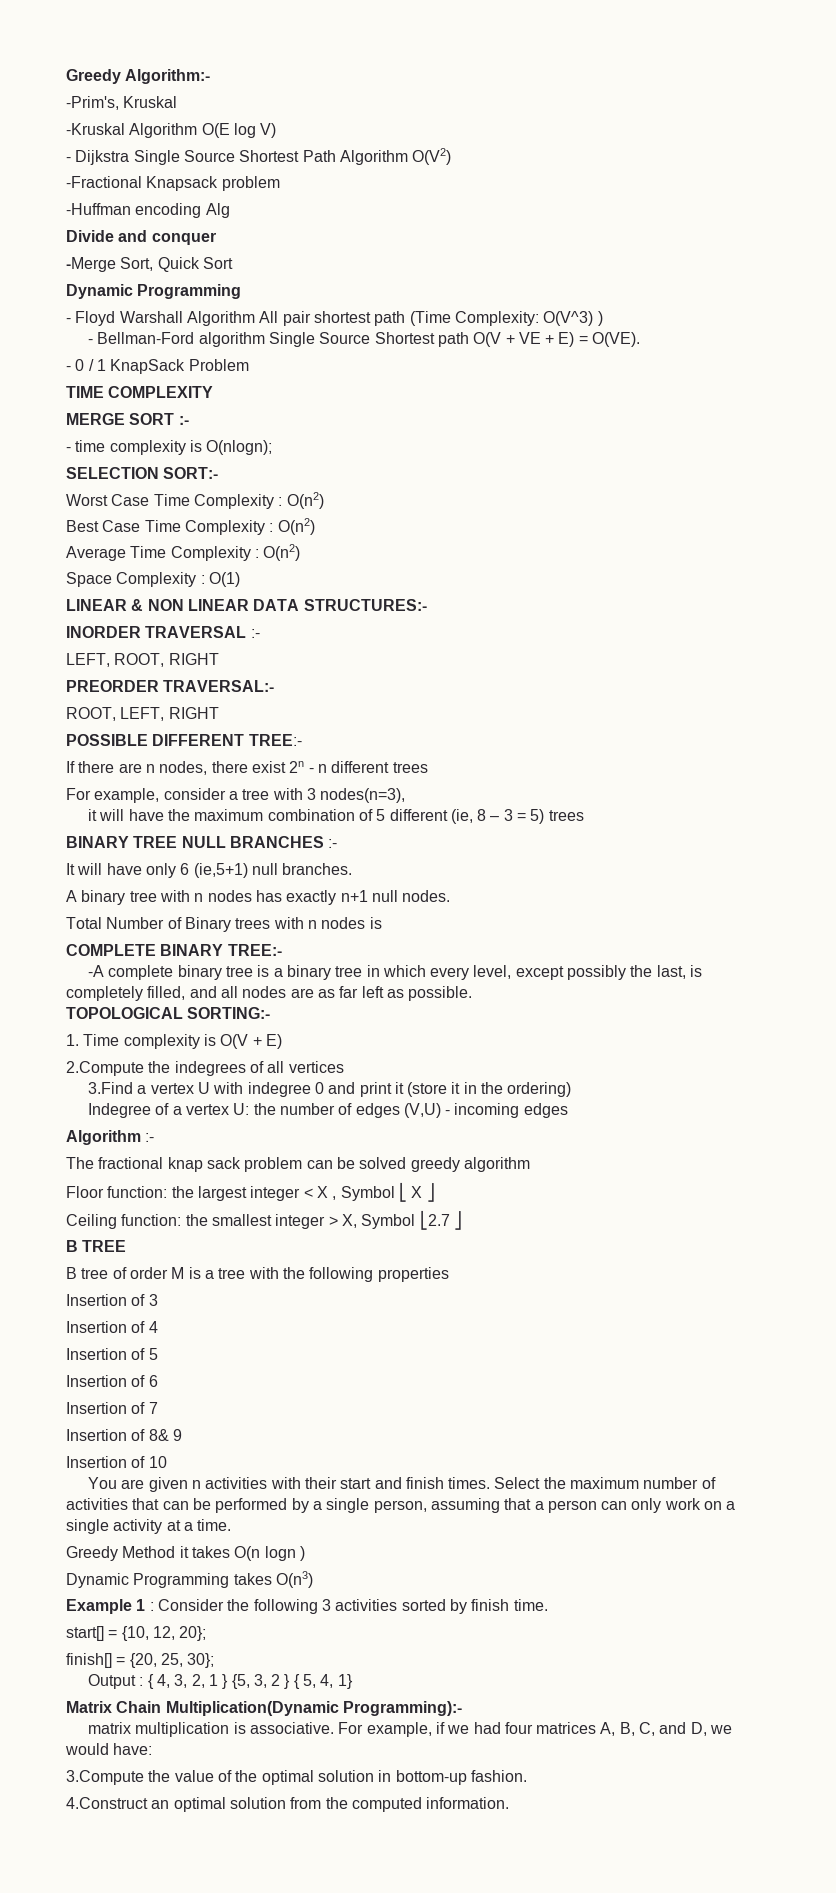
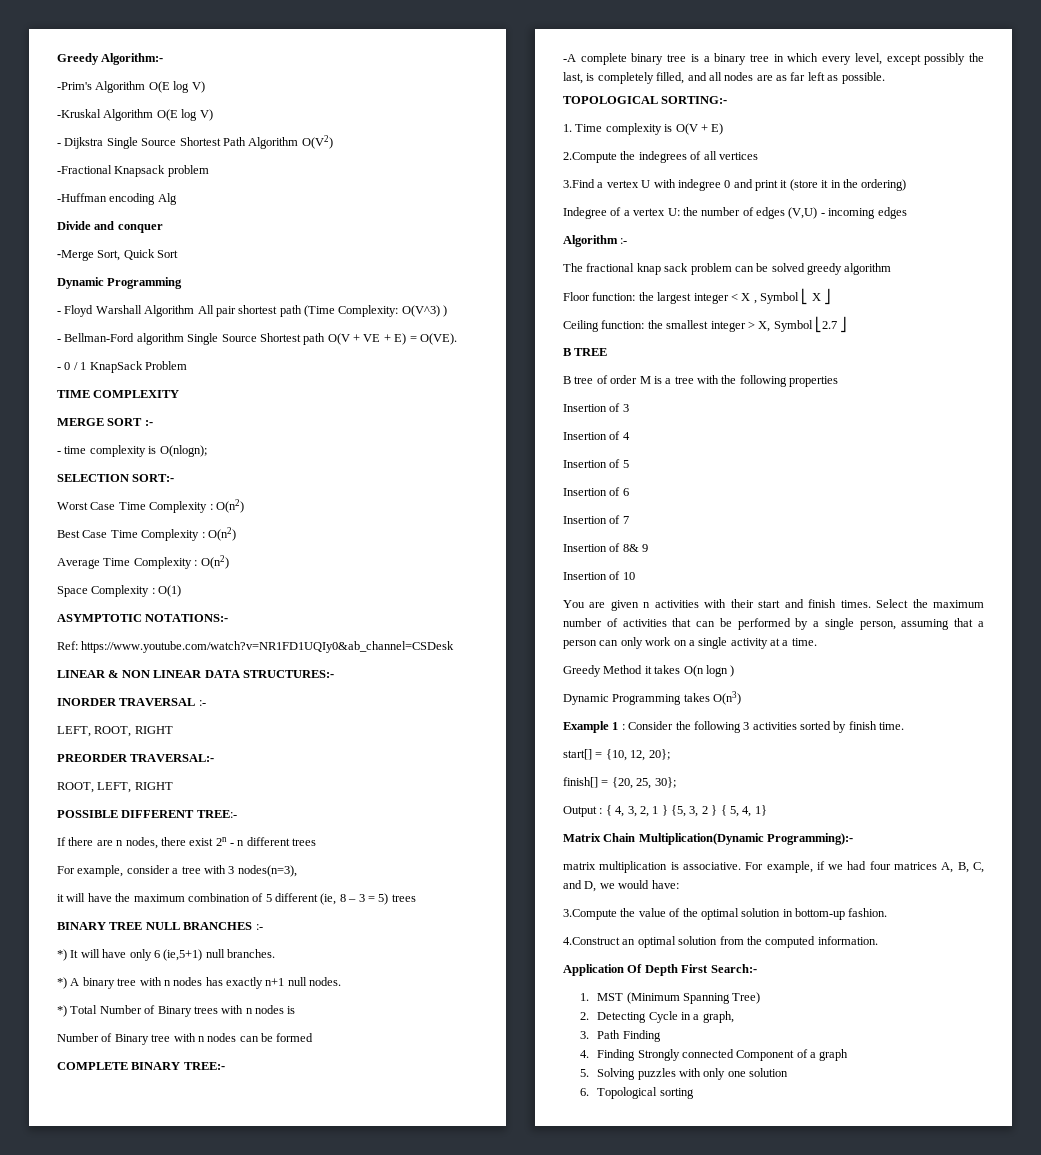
[66,96,178,110] -Prim's, Kruskal -> [57,81,205,93] -Prim's Algorithm O(E log V)
(240, 579) none -> [57,614,229,622] [57,641,455,653] // ASYMPTOTIC NOTATIONS:- // Ref: https://www.youtube.com/watch?v=NR1FD1UQIy0&ab_channel=CSDesk
(338, 843) none -> [57,949,67,961] *)
(353, 869) none -> [57,977,67,989] *)
(451, 896) none -> [57,1005,67,1017] *)
(382, 923) none -> [57,1033,314,1045] // Number of Binary tree with n nodes can be formed
(510, 1803) none -> [563,964,757,976] [580,992,761,1004] [580,1011,734,1023] [580,1030,661,1042] [580,1049,849,1061] [580,1068,789,1080] [580,1087,694,1099] // Application Of Depth First Search:- // 1. MST (Minimum Spanning Tree) // 2. Detecting Cycle in a graph, // 3. Path Finding // 4. Finding Strongly connected Component of a graph // 5. Solving puzzles with only one solution // 6. Topological sorting

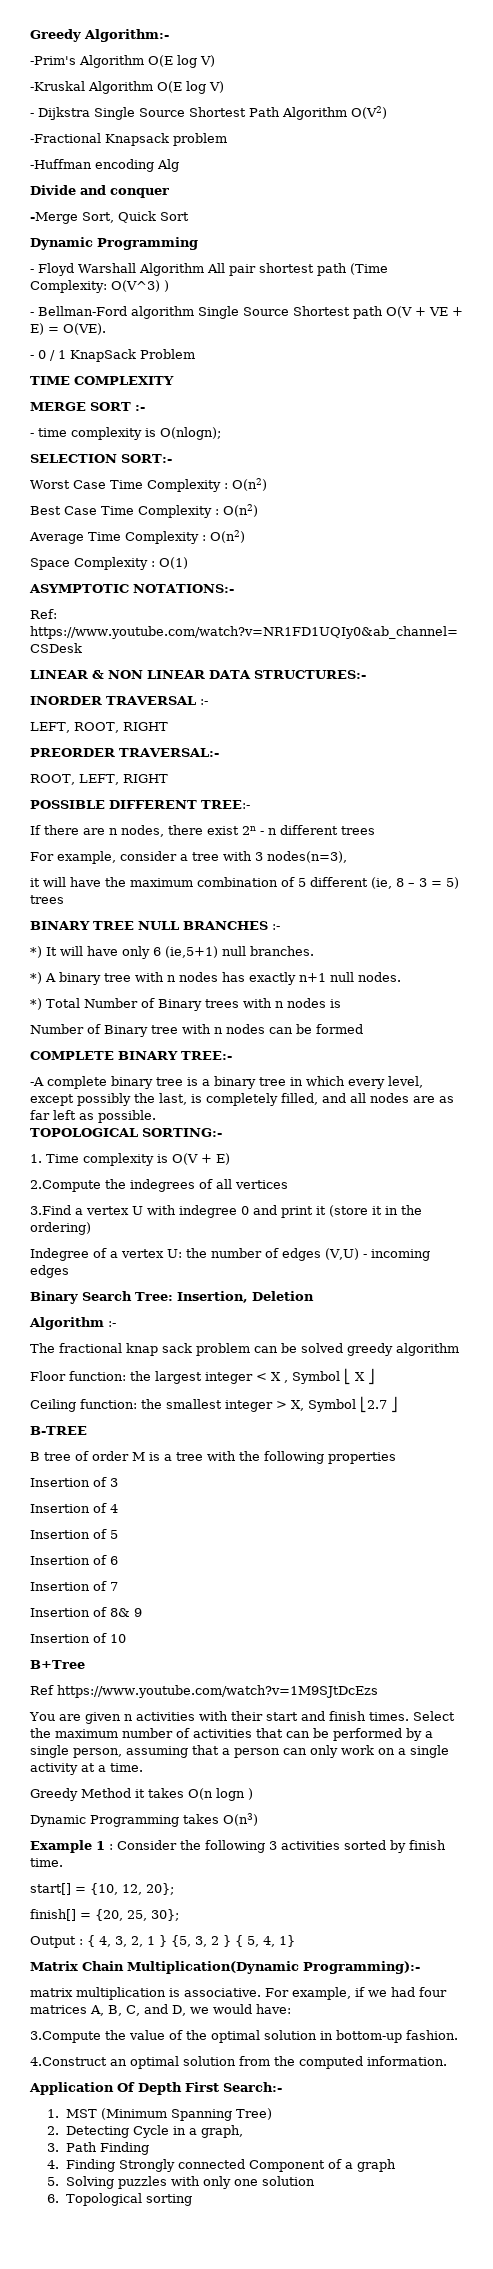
(907, 213) none -> [30,1291,314,1304] // Binary Search Tree: Insertion, Deletion
[563,348,608,356] B TREE -> [30,1426,87,1435] B-TREE
(635, 576) none -> [30,1660,85,1669] [30,1685,378,1698] // B+Tree // Ref https://www.youtube.com/watch?v=1M9SJtDcEzs

